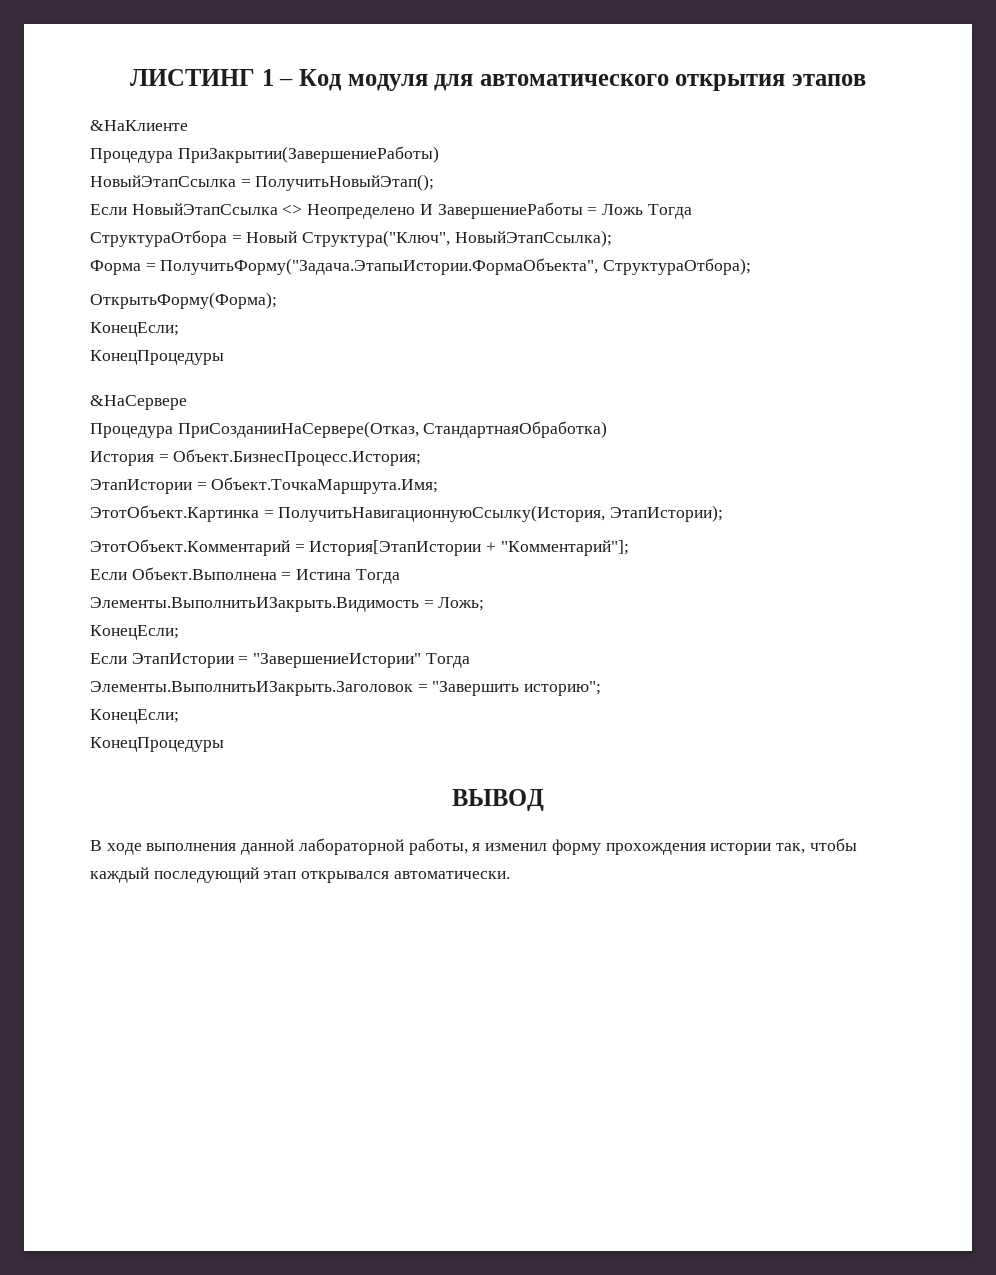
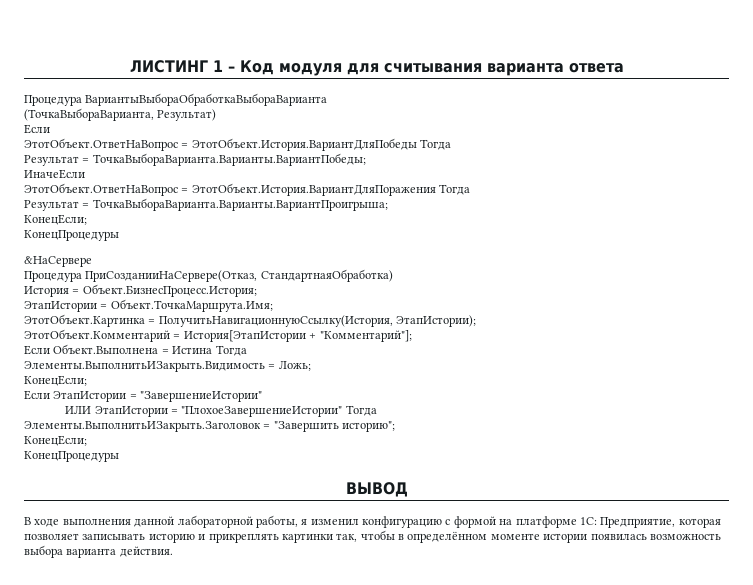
[479,74,866,91] [90,120,188,131] [90,146,439,163] [90,174,435,191] [90,202,692,219] [90,230,612,247] [90,258,752,275] [90,292,277,309] автоматического открытия этапов // &НаКлиенте // Процедура ПриЗакрытии(ЗавершениеРаботы) // НовыйЭтапСсылка = ПолучитьНовыйЭтап(); // Если НовыйЭтапСсылка <> Неопределено И ЗавершениеРаботы = Ложь Тогда // СтруктураОтбора = Новый Структура("Ключ", НовыйЭтапСсылка); // Форма = ПолучитьФорму("Задача.ЭтапыИстории.ФормаОбъекта", СтруктураОтбора); // ОткрытьФорму(Форма); -> [383,63,624,76] [24,93,328,106] [24,108,217,121] [24,124,50,134] [24,138,452,151] [24,153,366,166] [24,169,85,179] [24,183,471,196] [24,198,388,211] считывания варианта ответа // Процедура ВариантыВыбораОбработкаВыбораВарианта // (ТочкаВыбораВарианта, Результат) // Если // ЭтотОбъект.ОтветНаВопрос = ЭтотОбъект.История.ВариантДляПобеды Тогда // Результат = ТочкаВыбораВарианта.Варианты.ВариантПобеды; // ИначеЕсли // ЭтотОбъект.ОтветНаВопрос = ЭтотОбъект.История.ВариантДляПоражения Тогда // Результат = ТочкаВыбораВарианта.Варианты.ВариантПроигрыша;
(422, 660) none -> [65,405,343,417] // ИЛИ ЭтапИстории = "ПлохоеЗавершениеИстории"
[551,838,857,855] [90,867,510,883] форму прохождения истории так, чтобы каждый последующий этап открывался автоматически. -> [362,516,721,528] [24,530,721,543] [24,545,173,558] конфигурацию с формой на платформе 1С: Предприятие, которая позволяет записывать историю и прикреплять картинки так, чтобы в определённом моменте истории появилась возможность выбора варианта действия.

